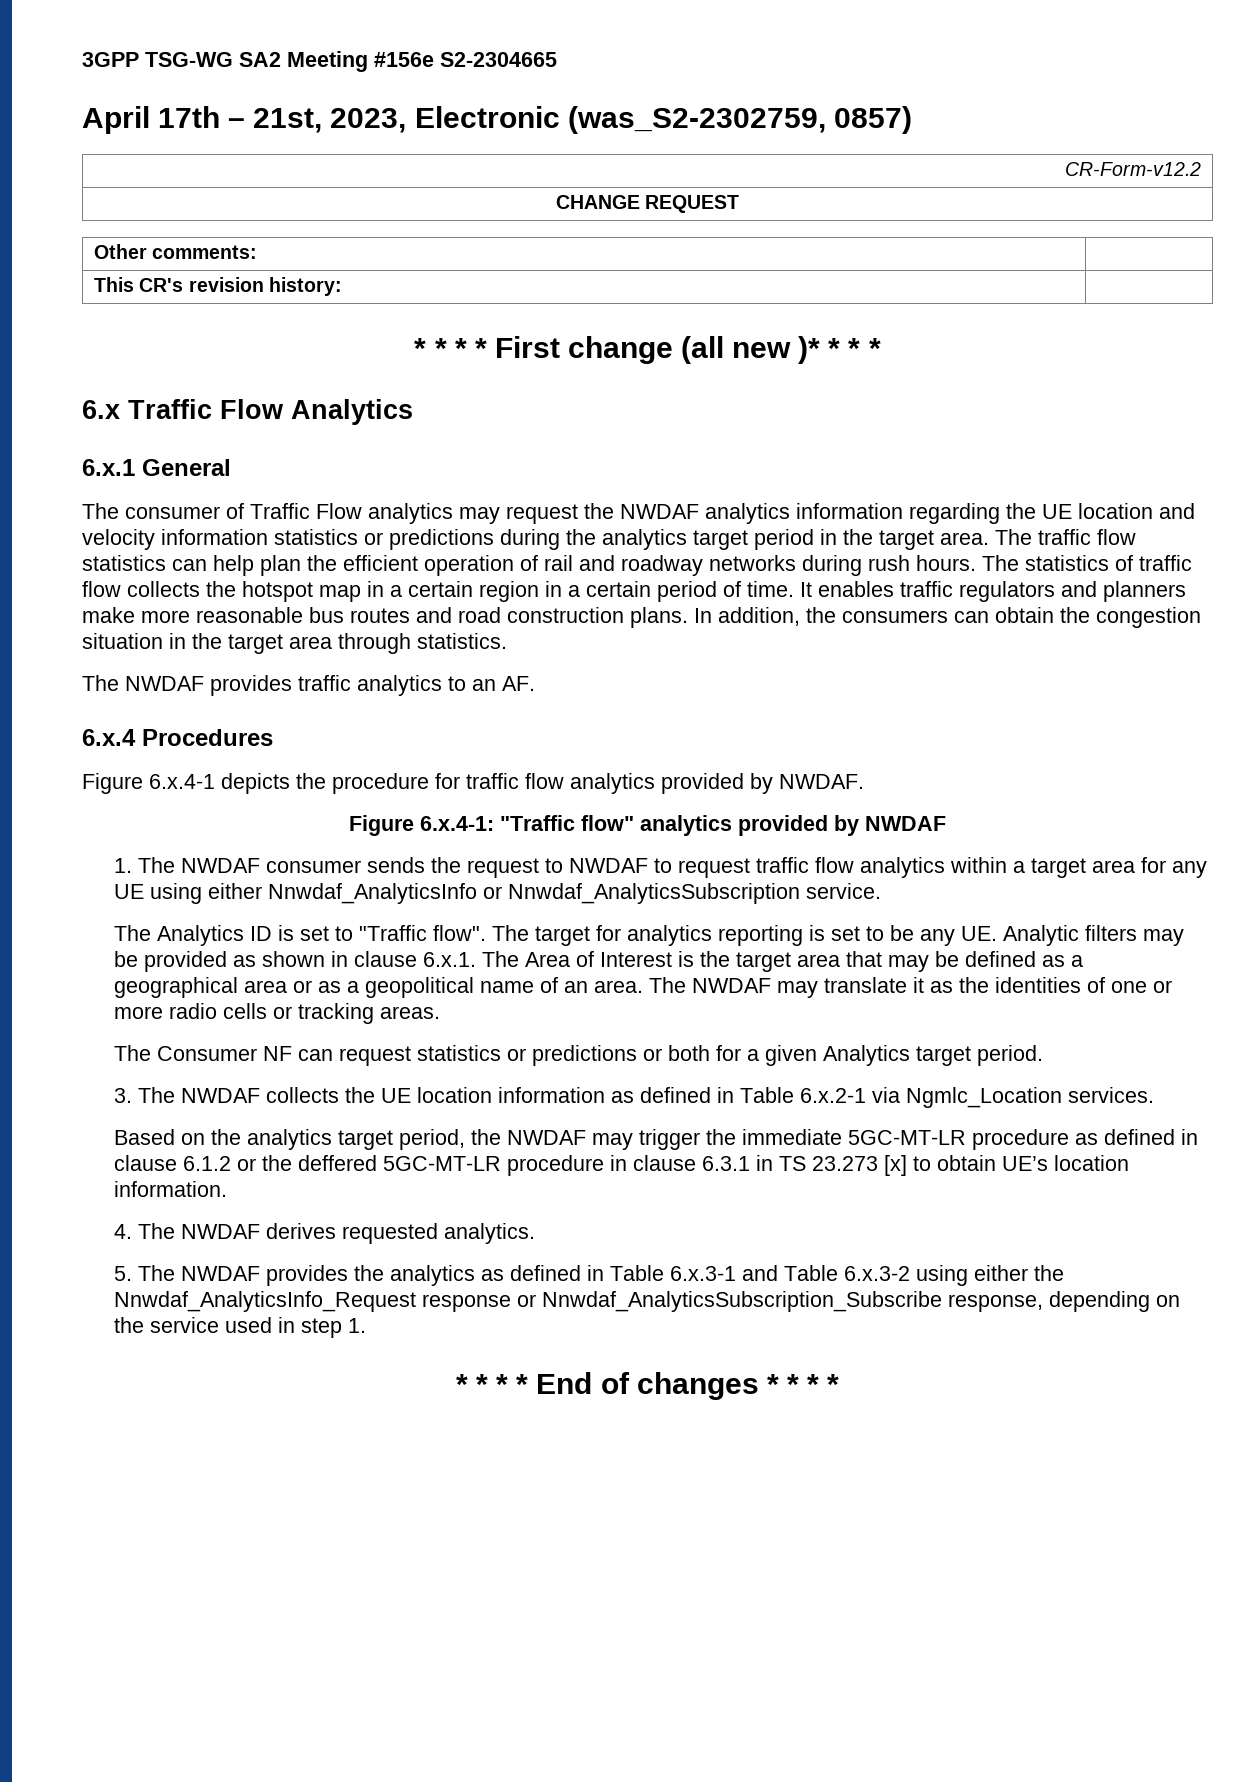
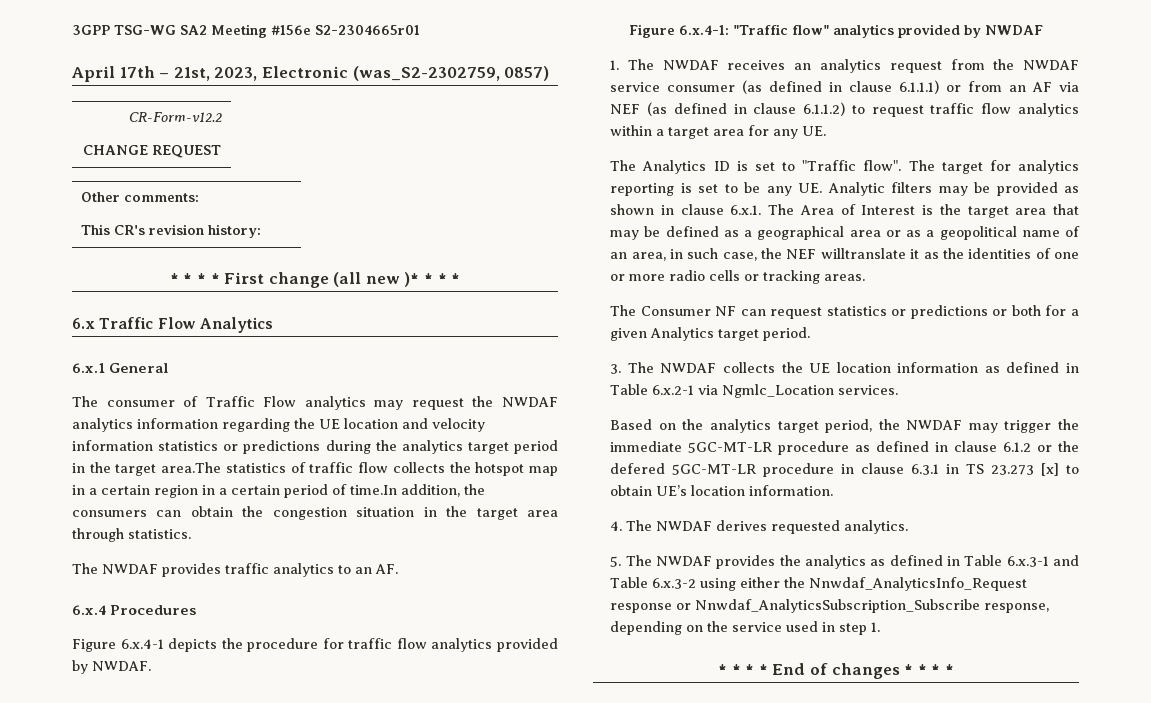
[440,52,557,67] S2-2304665 -> [315,25,420,35] S2-2304665r01
[940,529,1136,545] [82,555,1019,576] area. The traffic flow statistics can help plan the efficient operation of rail and roadway networks during rush hours. The -> [161,462,222,473] area.The
[747,581,1186,602] [82,607,712,628] time. It enables traffic regulators and planners make more reasonable bus routes and road construction plans. In -> [350,485,397,495] time.In
[266,857,649,878] consumer sends the request to NWDAF -> [727,59,1079,73] [610,80,1079,94] [610,102,846,116] receives an analytics request from the NWDAF service consumer (as defined in clause 6.1.1.1) or from an AF via NEF (as defined in clause 6.1.1.2)
[114,883,882,904] UE using either Nnwdaf_AnalyticsInfo or Nnwdaf_AnalyticsSubscription service. -> [802,126,827,136] UE.
[594,977,908,998] area. The NWDAF may translate -> [631,248,906,261] area, in such case, the NEF willtranslate
[298,1155,378,1171] deffered -> [610,463,666,474] defered

